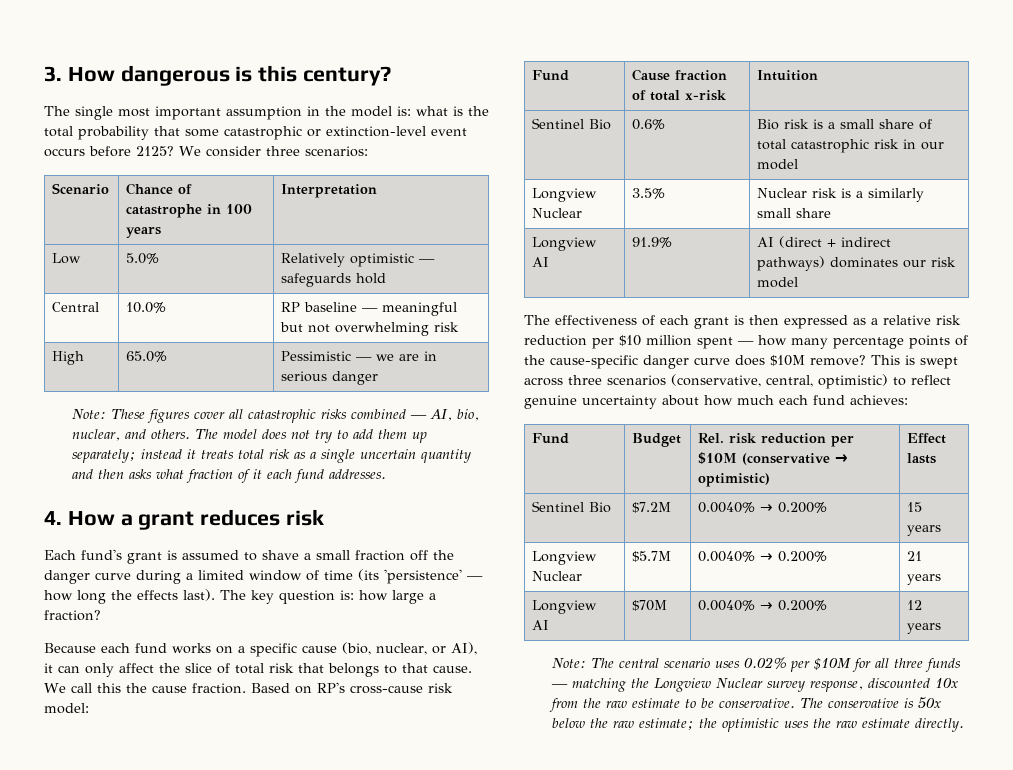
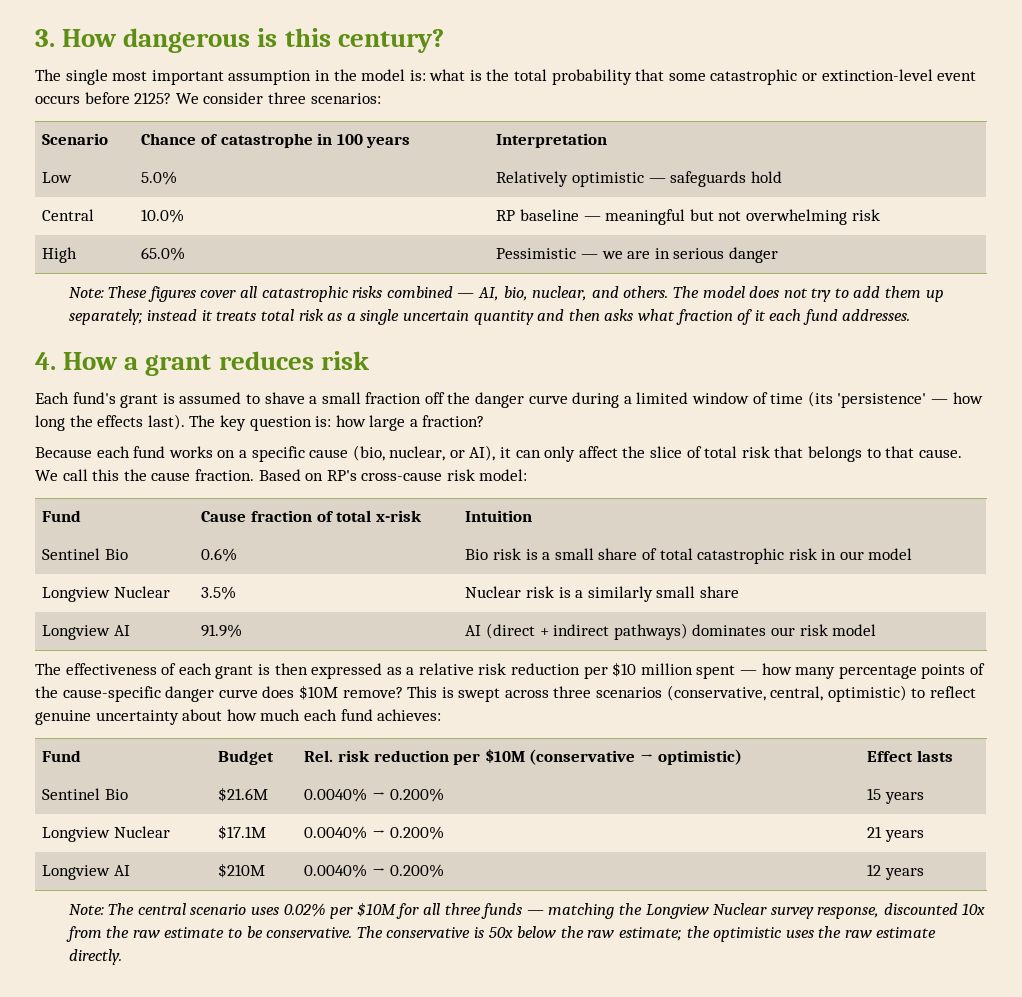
[632,502,672,513] $7.2M -> [218,787,269,802] $21.6M
[632,551,672,562] $5.7M -> [218,825,267,840] $17.1M
[632,600,668,611] $70M -> [218,863,266,878] $210M

